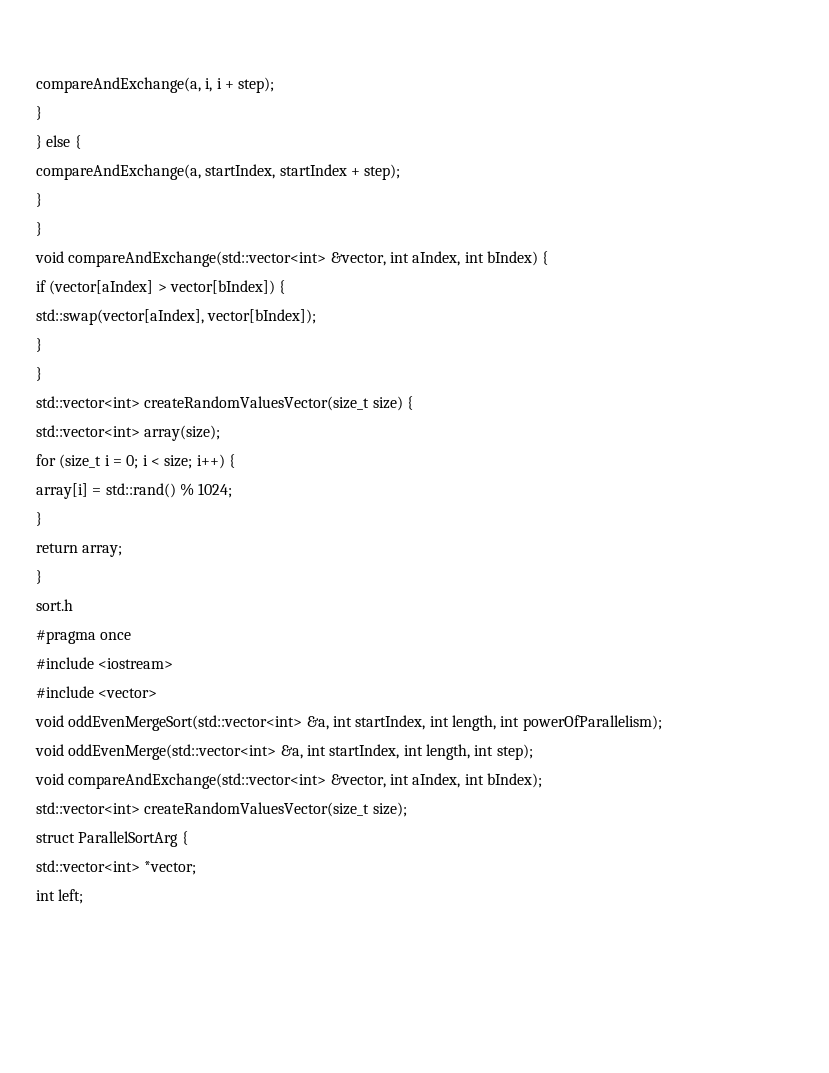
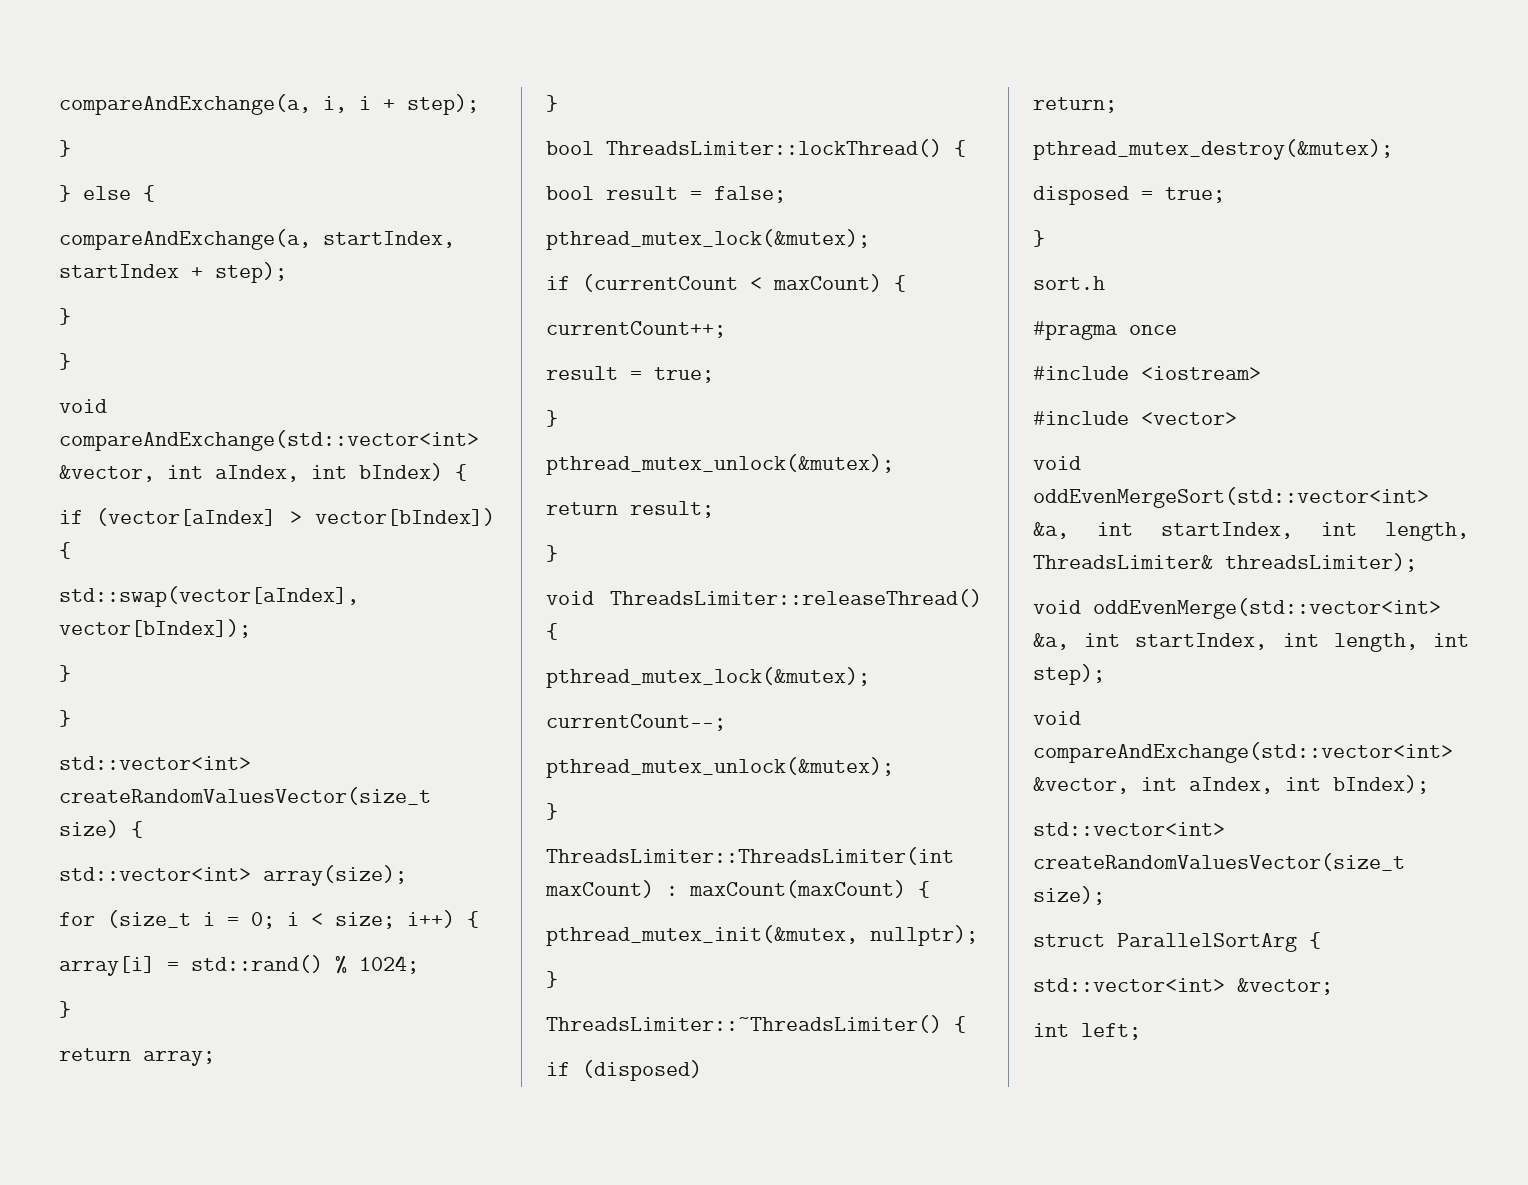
(42, 577) none -> [546,139,966,157] [546,186,786,203] [546,229,870,250] [546,274,906,292] [546,321,726,338] [546,366,714,383] [546,410,558,427] [546,454,894,475] [546,501,714,518] [546,545,558,562] [546,589,982,607] [546,623,558,640] [546,667,870,688] [546,714,726,731] [546,757,894,778] [546,803,558,820] [546,847,954,865] [545,880,930,898] [546,925,978,946] [546,971,558,988] [546,1015,966,1033] [546,1060,702,1081] [1033,97,1117,113] [1033,139,1393,160] [1033,186,1225,205] [1033,230,1045,247] // bool ThreadsLimiter::lockThread() { // bool result = false; // pthread_mutex_lock(&mutex); // if (currentCount < maxCount) { // currentCount++; // result = true; // } // pthread_mutex_unlock(&mutex); // return result; // } // void ThreadsLimiter::releaseThread() { // pthread_mutex_lock(&mutex); // currentCount--; // pthread_mutex_unlock(&mutex); // } // ThreadsLimiter::ThreadsLimiter(int maxCount) : maxCount(maxCount) { // pthread_mutex_init(&mutex, nullptr); // } // ThreadsLimiter::~ThreadsLimiter() { // if (disposed) // return; // pthread_mutex_destroy(&mutex); // disposed = true; // }
[500,715,662,731] int powerOfParallelism); -> [1033,553,1417,572] ThreadsLimiter& threadsLimiter);
[144,861,197,875] *vector; -> [1237,978,1333,995] &vector;

